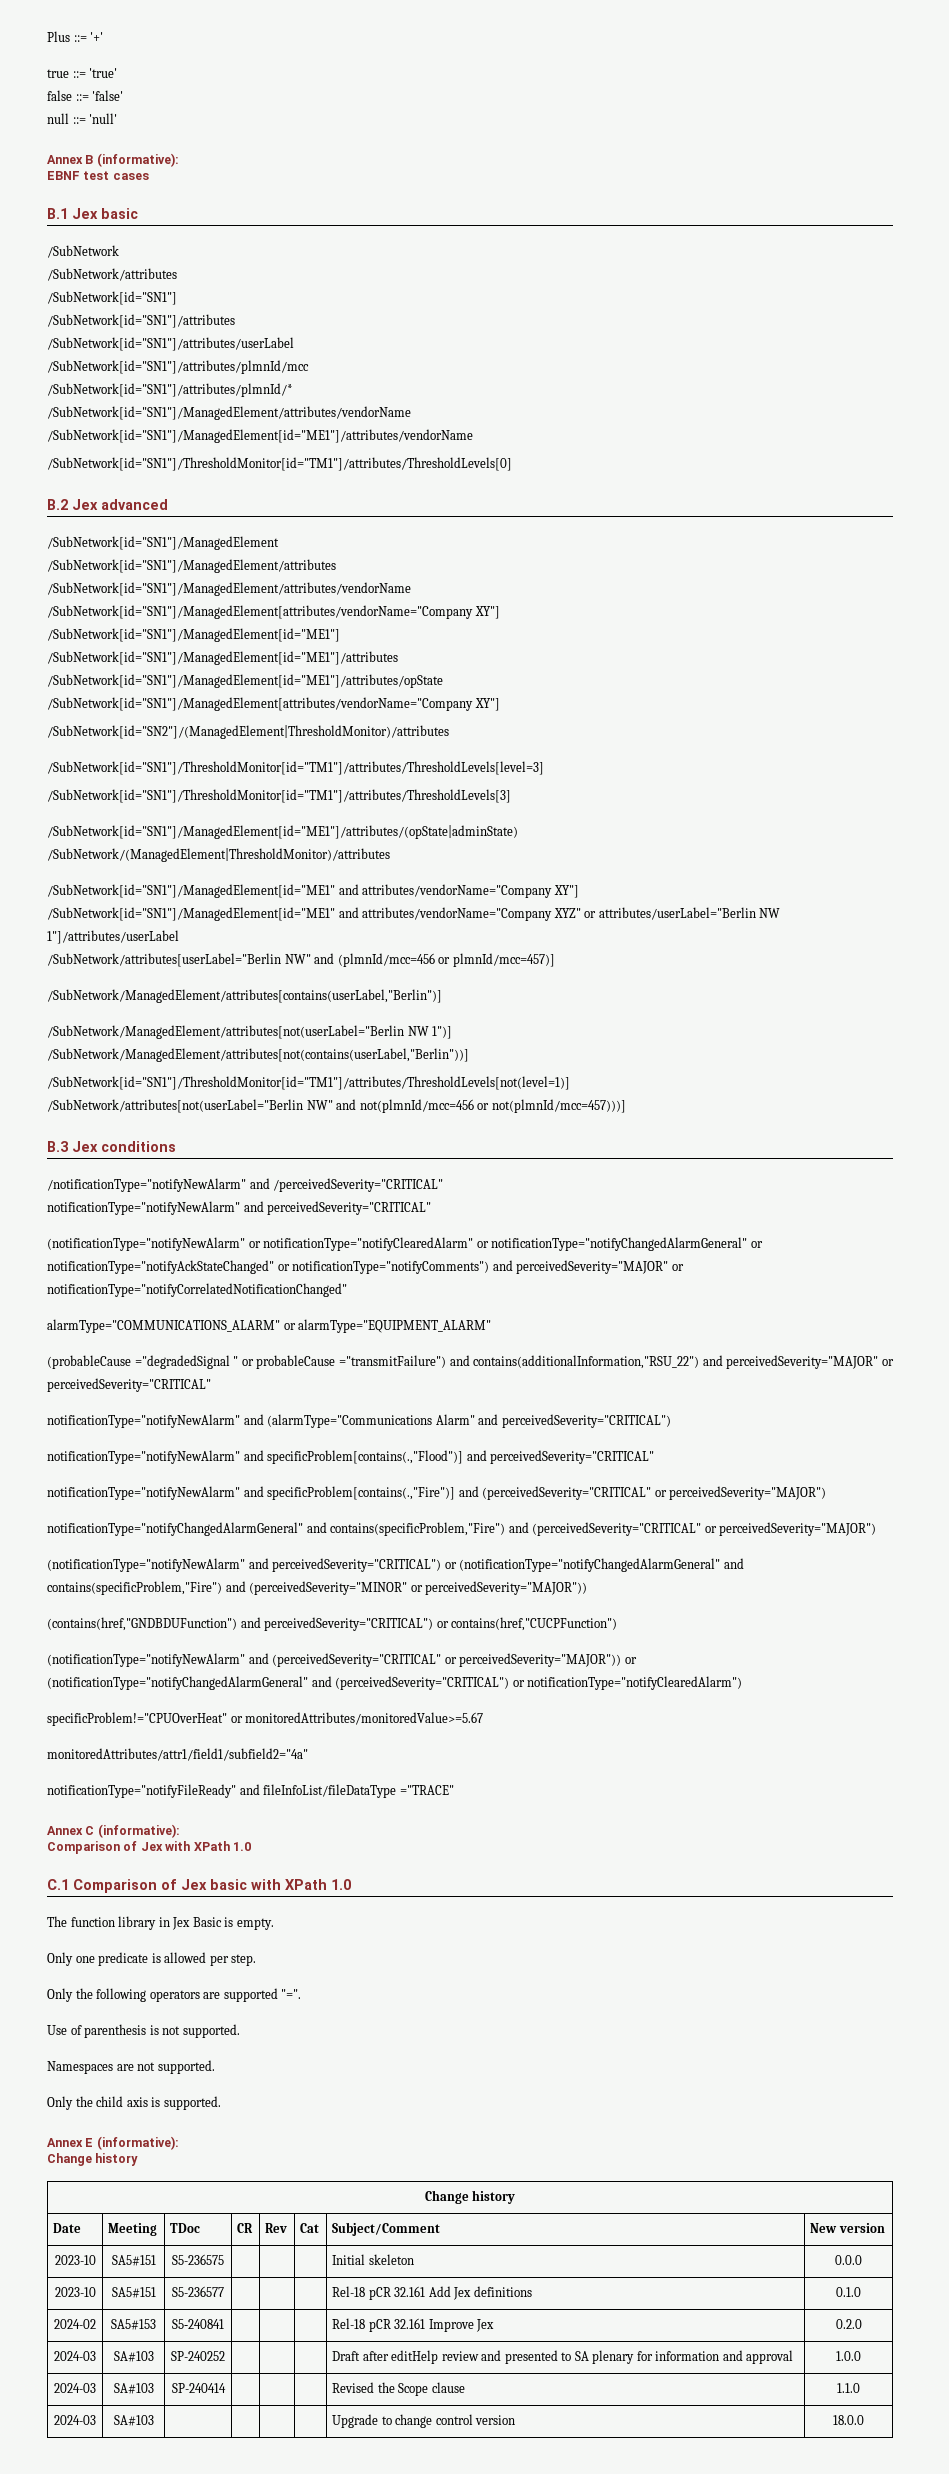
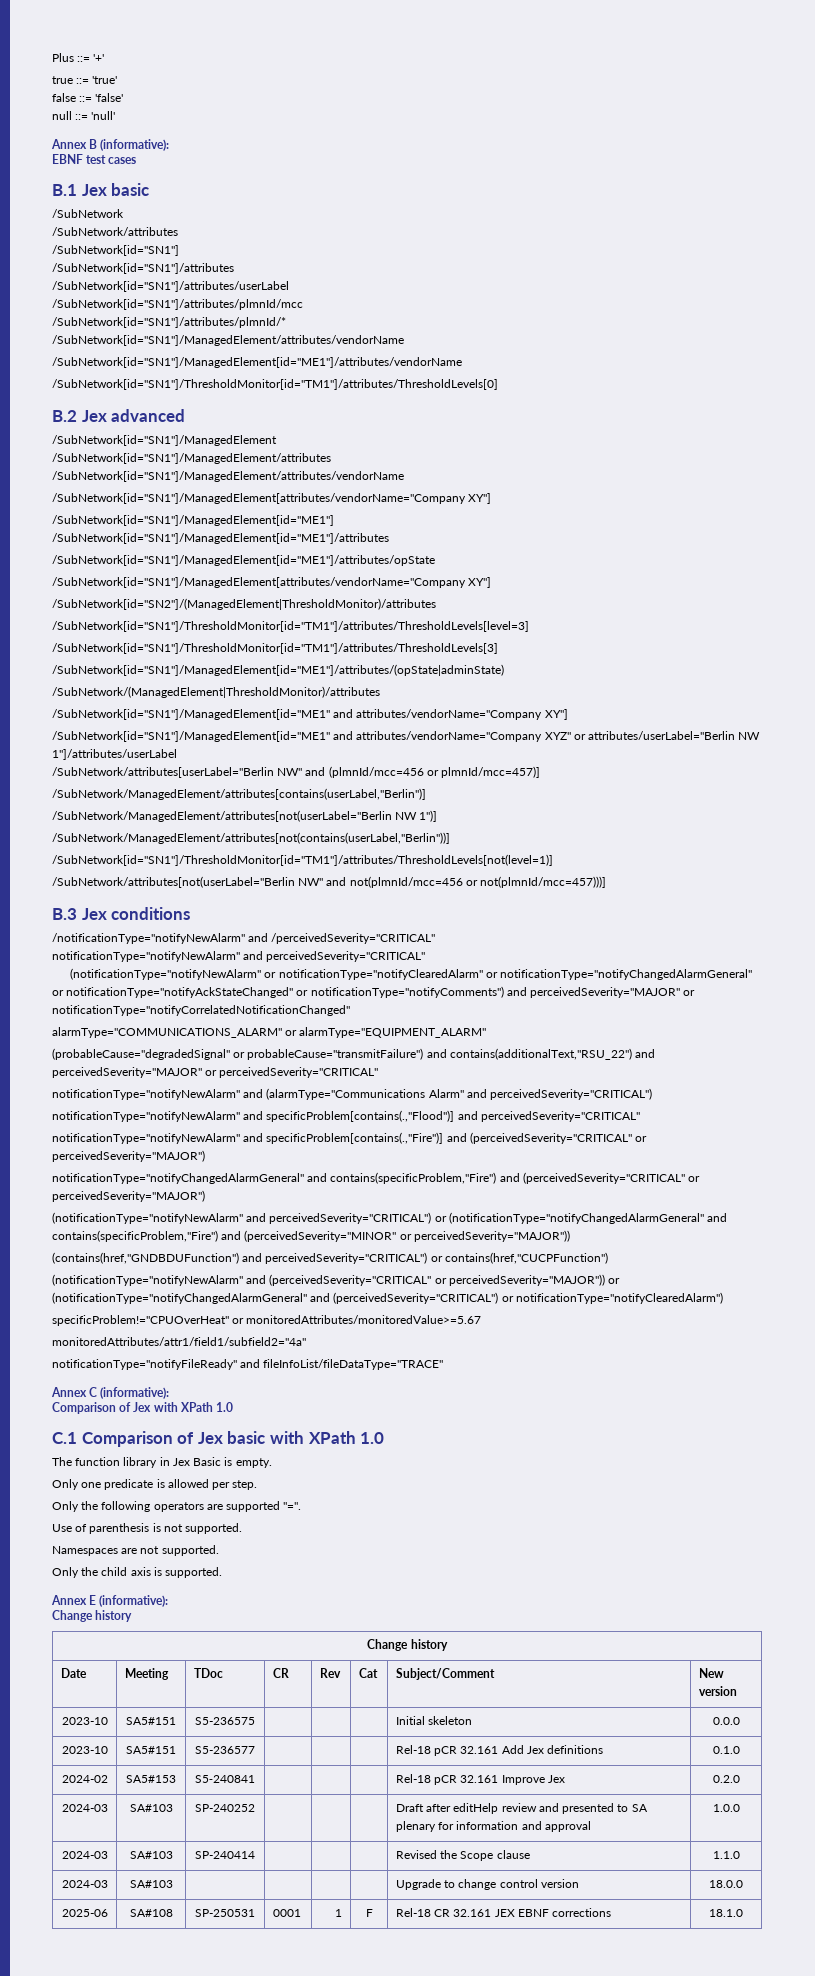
[47,1355,700,1369] (probableCause ="degradedSignal " or probableCause ="transmitFailure") and contains(additionalInformation,"RSU_22") -> [52,1048,632,1060] (probableCause="degradedSignal" or probableCause="transmitFailure") and contains(additionalText,"RSU_22")
[263,1784,454,1798] fileInfoList/fileDataType ="TRACE" -> [263,1359,444,1370] fileInfoList/fileDataType="TRACE"
(864, 2420) none -> [61,1909,108,1917] [129,1909,173,1917] [195,1909,255,1917] [272,1909,301,1917] [335,1909,343,1917] [365,1909,373,1917] [395,1908,612,1917] [709,1909,743,1917] // 2025-06 | SA#108 | SP-250531 | 0001 | 1 | F | Rel-18 CR 32.161 JEX EBNF corrections | 18.1.0

